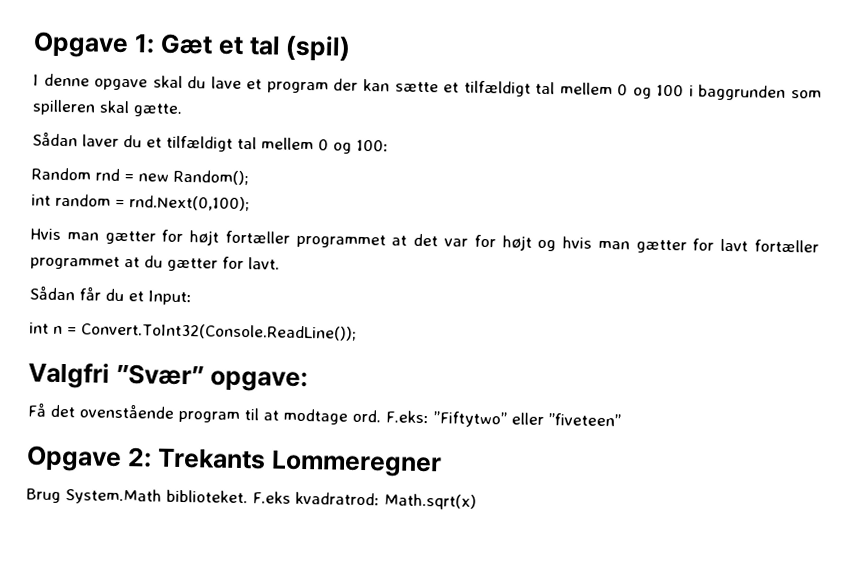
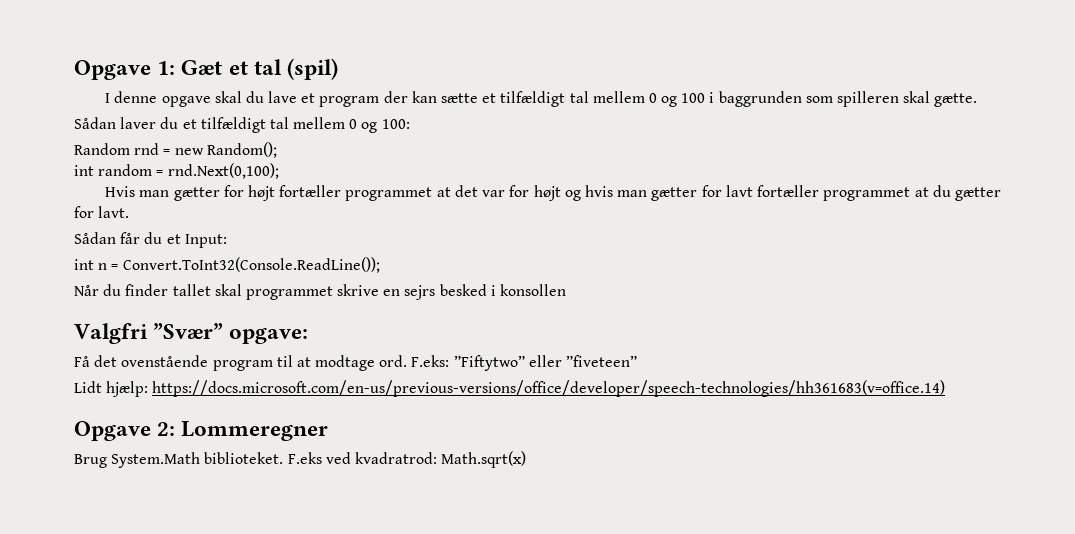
(357, 331) none -> [74,284,567,300] // Når du finder tallet skal programmet skrive en sejrs besked i konsollen
(621, 420) none -> [74,380,946,397] // Lidt hjælp: https://docs.microsoft.com/en-us/previous-versions/office/developer/speech-technologies/hh361683(v=office.14)
[156,447,266,470] Trekants -> (176, 429) none
(291, 497) none -> [325,452,351,464] ved

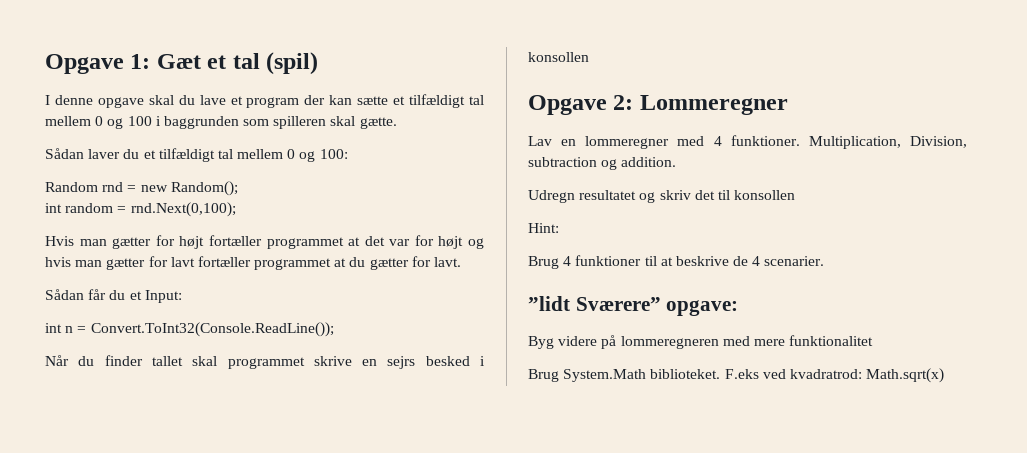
[74,323,309,344] [74,355,638,371] [74,380,946,397] [74,421,329,441] Valgfri ”Svær” opgave: // Få det ovenstående program til at modtage ord. F.eks: ”Fiftytwo” eller ”fiveteen” // Lidt hjælp: https://docs.microsoft.com/en-us/previous-versions/office/developer/speech-technologies/hh361683(v=office.14) // Opgave 2: Lommeregner -> [528,95,788,115] [528,135,967,149] [528,157,677,170] [528,190,796,203] [528,223,559,233] [528,255,825,269] [528,296,739,316] [528,335,874,349] Opgave 2: Lommeregner // Lav en lommeregner med 4 funktioner. Multiplication, Division, subtraction og addition. // Udregn resultatet og skriv det til konsollen // Hint: // Brug 4 funktioner til at beskrive de 4 scenarier. // ”lidt Sværere” opgave: // Byg videre på lommeregneren med mere funktionalitet

